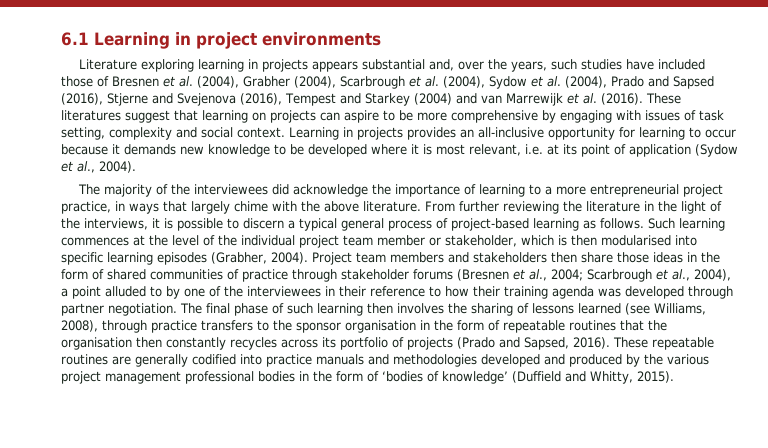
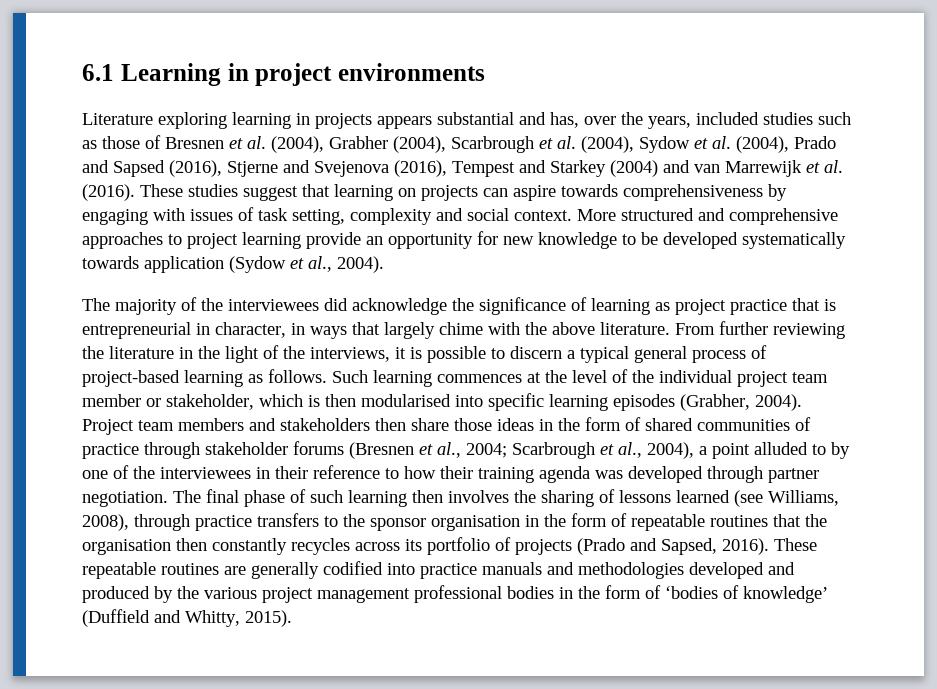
[429,59,455,71] and, -> [519,112,579,128] and has,
[551,59,706,70] such studies have included -> [696,112,851,125] [82,140,97,149] included studies such as
[61,110,121,121] literatures -> [188,184,238,197] studies
[383,110,538,123] to be more comprehensive -> [561,184,763,201] towards comprehensiveness
[289,127,736,140] [61,144,176,155] Learning in projects provides an all-inclusive opportunity for learning to occur because it demands -> [577,208,838,225] [82,231,498,249] More structured and comprehensive approaches to project learning provide an opportunity for
[371,144,626,157] where it is most relevant, i.e. at its point of -> [742,232,846,249] [82,256,139,269] systematically towards
[395,184,461,197] importance -> [479,297,566,315] significance
[529,184,724,197] [61,201,111,214] to a more entrepreneurial project practice, -> [655,298,836,315] [82,322,286,339] as project practice that is entrepreneurial in character,

